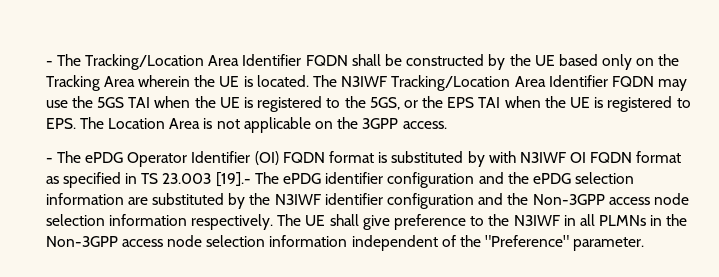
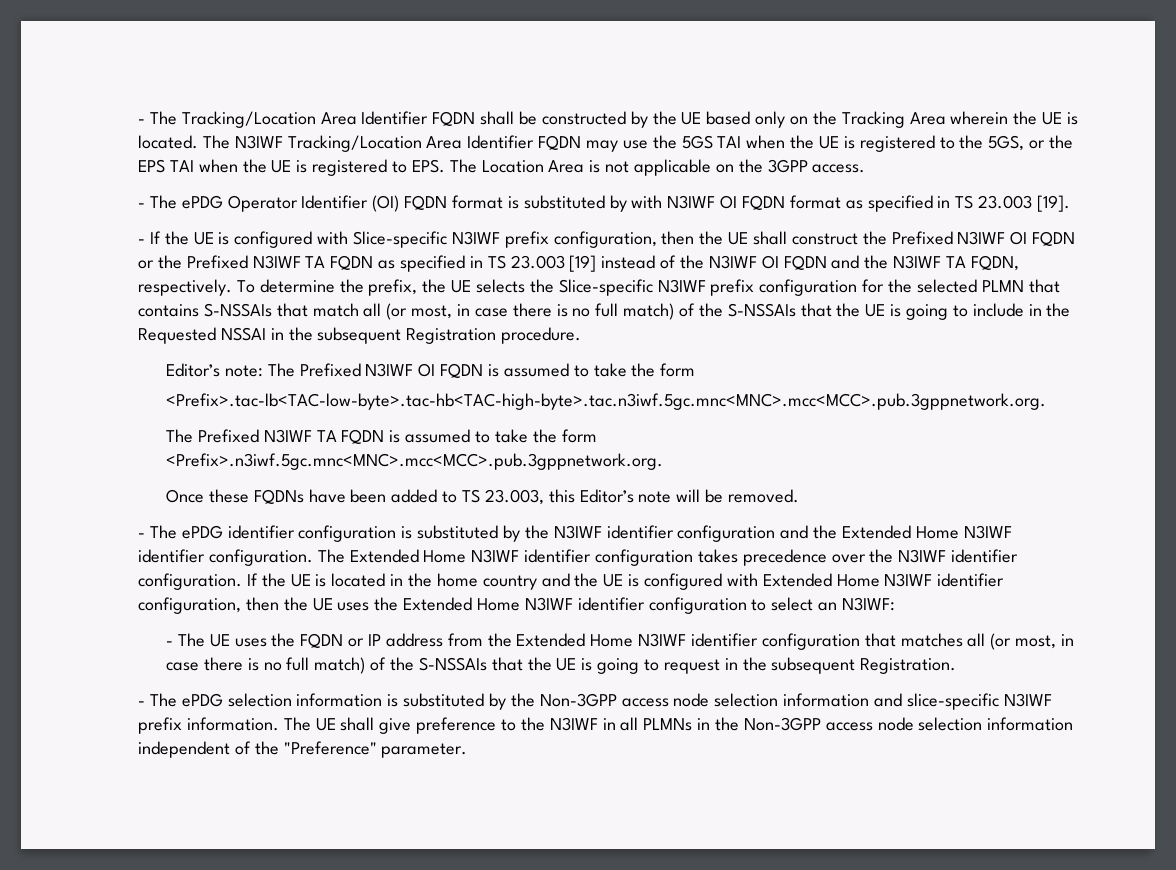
[215,172,635,188] [45,193,148,205] [19].- The ePDG identifier configuration and the ePDG selection information are -> [1037,195,1071,212] [137,231,1076,248] [137,255,1019,272] [137,279,1060,296] [137,303,1071,320] [137,327,582,344] [165,363,696,378] [165,393,1046,410] [165,429,597,444] [165,453,663,470] [165,489,799,505] [137,525,413,542] [19]. // - If the UE is configured with Slice-specific N3IWF prefix configuration, then the UE shall construct the Prefixed N3IWF OI FQDN or the Prefixed N3IWF TA FQDN as specified in TS 23.003 [19] instead of the N3IWF OI FQDN and the N3IWF TA FQDN, respectively. To determine the prefix, the UE selects the Slice-specific N3IWF prefix configuration for the selected PLMN that contains S-NSSAIs that match all (or most, in case there is no full match) of the S-NSSAIs that the UE is going to include in the Requested NSSAI in the subsequent Registration procedure. // Editor’s note: The Prefixed N3IWF OI FQDN is assumed to take the form // <Prefix>.tac-lb<TAC-low-byte>.tac-hb<TAC-high-byte>.tac.n3iwf.5gc.mnc<MNC>.mcc<MCC>.pub.3gppnetwork.org. // The Prefixed N3IWF TA FQDN is assumed to take the form <Prefix>.n3iwf.5gc.mnc<MNC>.mcc<MCC>.pub.3gppnetwork.org. // Once these FQDNs have been added to TS 23.003, this Editor’s note will be removed. // - The ePDG identifier configuration is
[532,193,689,205] [45,214,274,230] Non-3GPP access node selection information respectively. -> [842,525,1012,539] [137,549,1019,566] [137,573,1005,590] [137,597,896,614] [165,633,1074,650] [165,657,957,674] [137,693,1052,710] [137,717,279,734] Extended Home N3IWF identifier configuration. The Extended Home N3IWF identifier configuration takes precedence over the N3IWF identifier configuration. If the UE is located in the home country and the UE is configured with Extended Home N3IWF identifier configuration, then the UE uses the Extended Home N3IWF identifier configuration to select an N3IWF: // - The UE uses the FQDN or IP address from the Extended Home N3IWF identifier configuration that matches all (or most, in case there is no full match) of the S-NSSAIs that the UE is going to request in the subsequent Registration. // - The ePDG selection information is substituted by the Non-3GPP access node selection information and slice-specific N3IWF prefix information.

